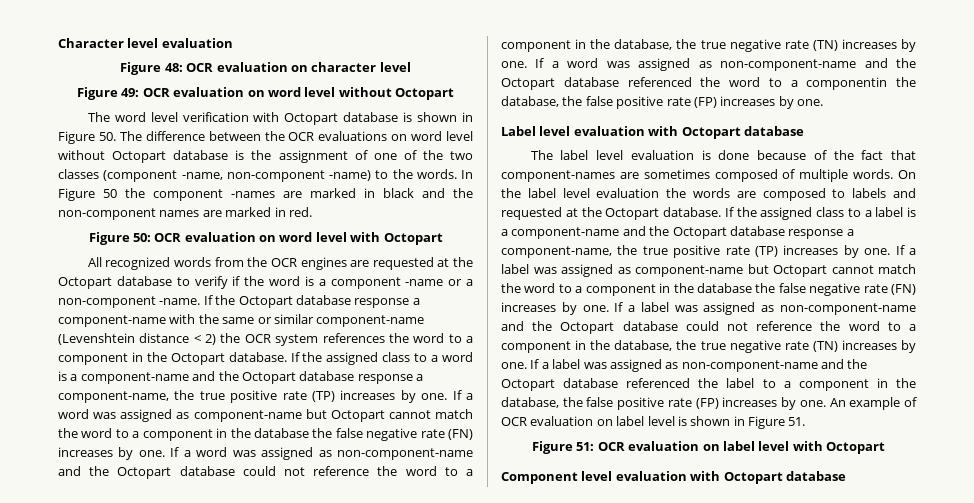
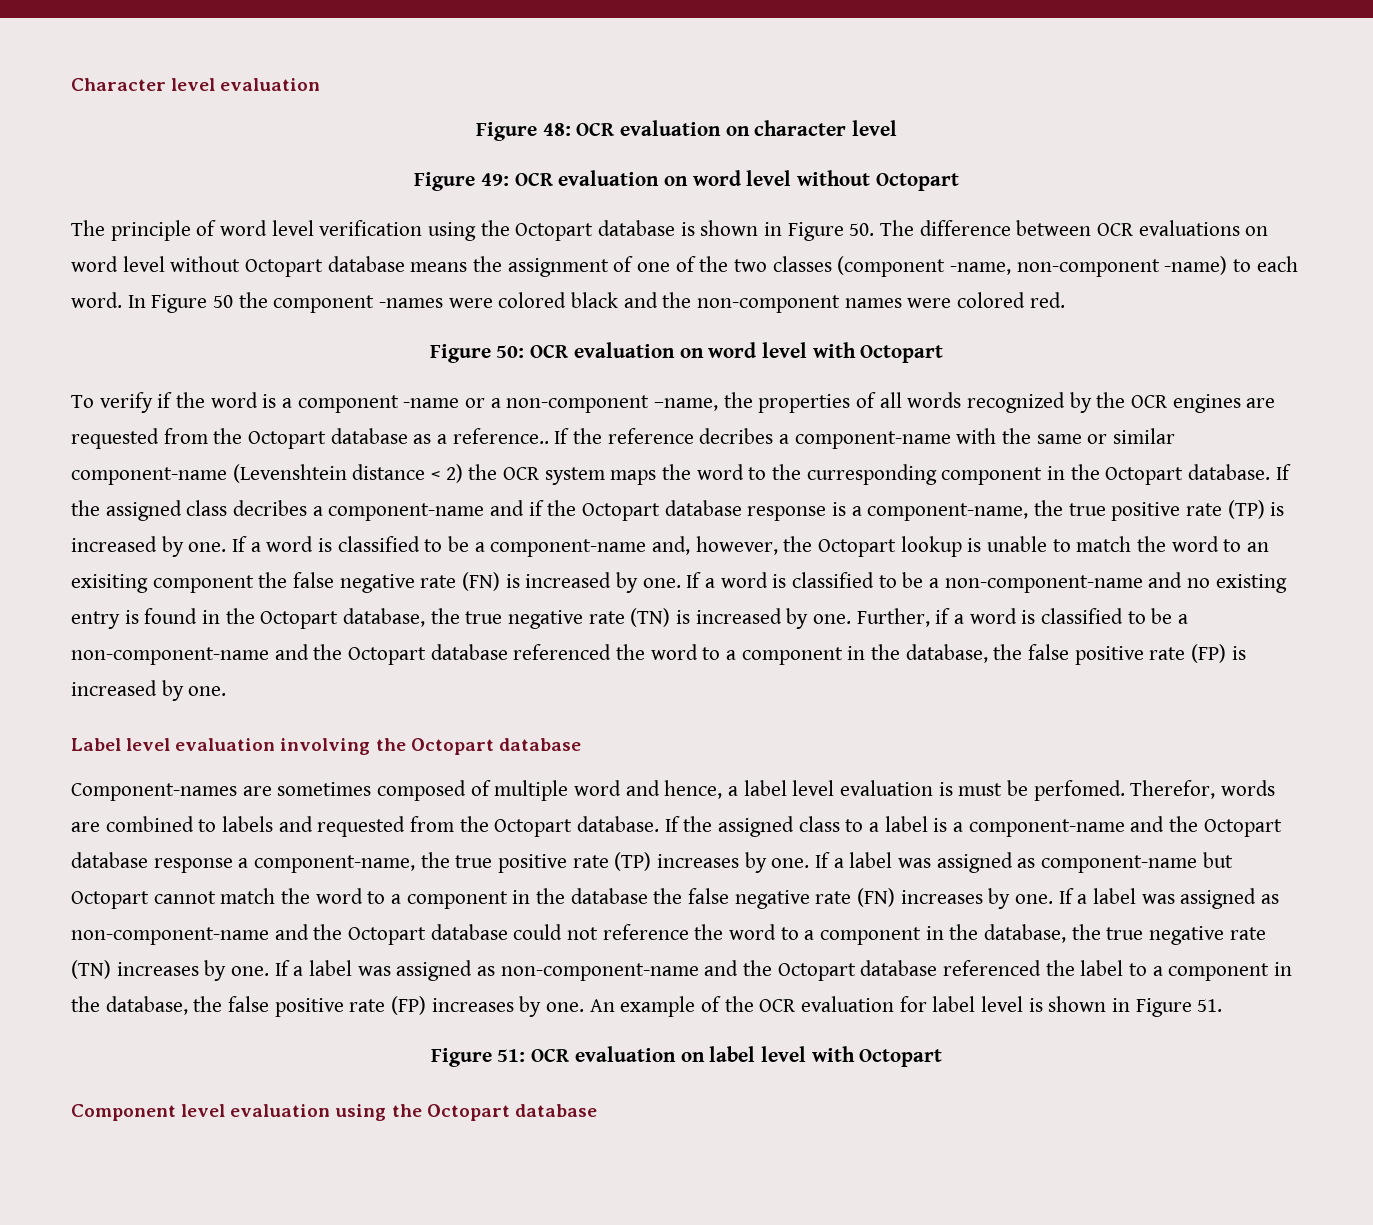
(110, 117) none -> [110,220,217,241] principle of
[253,112,280,122] with -> [428,220,510,241] using the
[264,131,285,141] the -> (1092, 228) none
[235,150,245,160] is -> [410,262,468,272] means
[392,169,457,179] the words. -> [1256,256,1298,272] [71,292,122,308] each word.
[283,188,375,198] are marked in -> [448,292,567,308] were colored
[202,207,286,217] are marked in -> [907,292,1026,308] were colored
[87,257,474,270] [58,276,190,289] All recognized words from the OCR engines are requested at the Octopart database to -> [71,395,94,408] To
[159,295,410,308] -name. If the Octopart database response -> [654,392,1276,413] [71,428,774,449] –name, the properties of all words recognized by the OCR engines are requested from the Octopart database as a reference.. If the reference decribes
[322,333,474,343] references the word to a -> [610,464,937,485] maps the word to the curresponding
[414,352,474,362] [58,371,423,384] [58,390,473,403] [58,409,473,422] [58,428,474,441] [58,447,474,460] [58,466,473,479] [501,39,916,52] [501,58,712,71] to a word is a component-name and the Octopart database response a component-name, the true positive rate (TP) increases by one. If a word was assigned as component-name but Octopart cannot match the word to a component in the database the false negative rate (FN) increases by one. If a word was assigned as non-component-name and the Octopart database could not reference the word to a component in the database, the true negative rate (TN) increases by one. If a word was assigned as -> [233,500,1285,521] [71,536,1270,557] [71,572,1287,593] [71,608,1189,629] decribes a component-name and if the Octopart database response is a component-name, the true positive rate (TP) is increased by one. If a word is classified to be a component-name and, however, the Octopart lookup is unable to match the word to an exisiting component the false negative rate (FN) is increased by one. If a word is classified to be a non-component-name and no existing entry is found in the Octopart database, the true negative rate (TN) is increased by one. Further, if a word is classified to be a
[806,77,916,90] [501,96,776,109] componentin the database, the false positive rate (FP) increases -> [741,644,1246,665] [71,680,157,696] component in the database, the false positive rate (FP) is increased
[648,126,679,136] with -> [280,738,406,755] involving the
[530,150,916,160] [501,170,615,182] The label level evaluation is done because of the fact that component-names -> [71,783,237,801] Component-names
[853,169,916,179] [501,188,687,198] words. On the label level evaluation the -> [574,780,1216,801] word and hence, a label level evaluation is must be perfomed. Therefor,
[762,188,826,201] composed -> [105,816,194,832] combined
[565,208,578,217] at -> [410,816,455,832] from
[501,416,613,426] OCR evaluation on -> [724,996,927,1012] the OCR evaluation for
[690,471,721,481] with -> [335,1104,422,1121] using the

